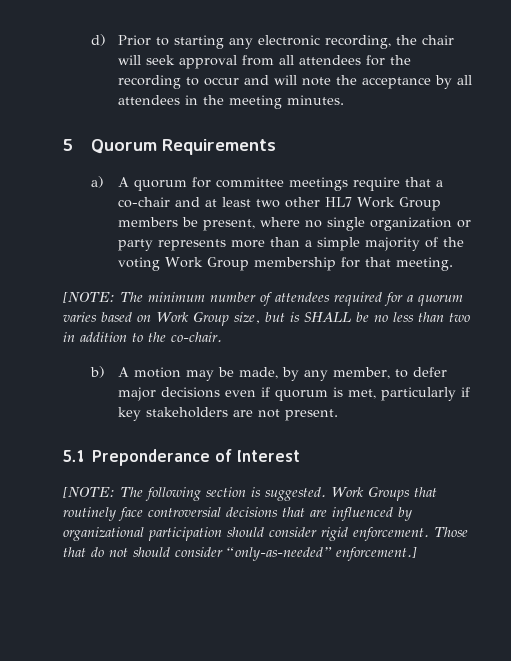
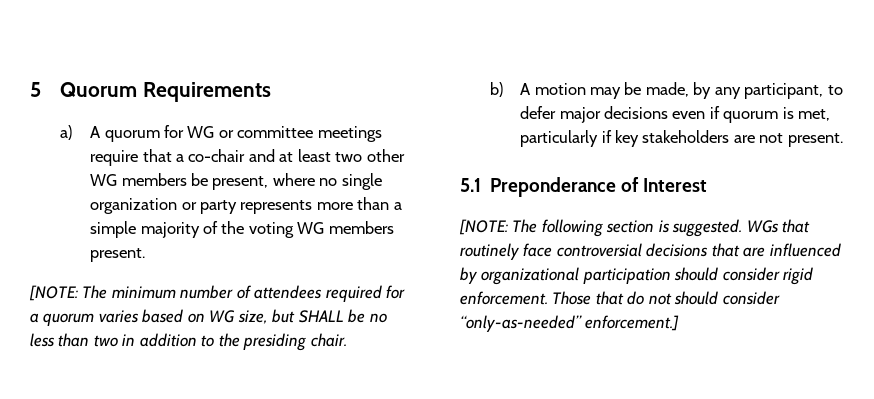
[90,34,455,49] [118,55,412,69] [118,75,473,89] [118,95,345,109] d) Prior to starting any electronic recording, the chair will seek approval from all attendees for the recording to occur and will note the acceptance by all attendees in the meeting minutes. // -> (30, 89) none
(212, 182) none -> [187,126,234,138] WG or
[325,197,442,211] HL7 Work Group -> [90,174,118,186] WG
[165,257,454,271] Work Group membership for that meeting. -> [297,221,394,234] [90,248,146,262] WG members present.
[156,312,229,326] Work Group -> [209,310,236,323] WG
[289,312,300,322] is -> (296, 316) none
[171,332,222,342] co-chair. -> [243,333,347,351] presiding chair.
[333,367,391,379] member, -> [744,83,824,99] participant,
[331,487,410,501] Work Groups -> [746,220,779,233] WGs

